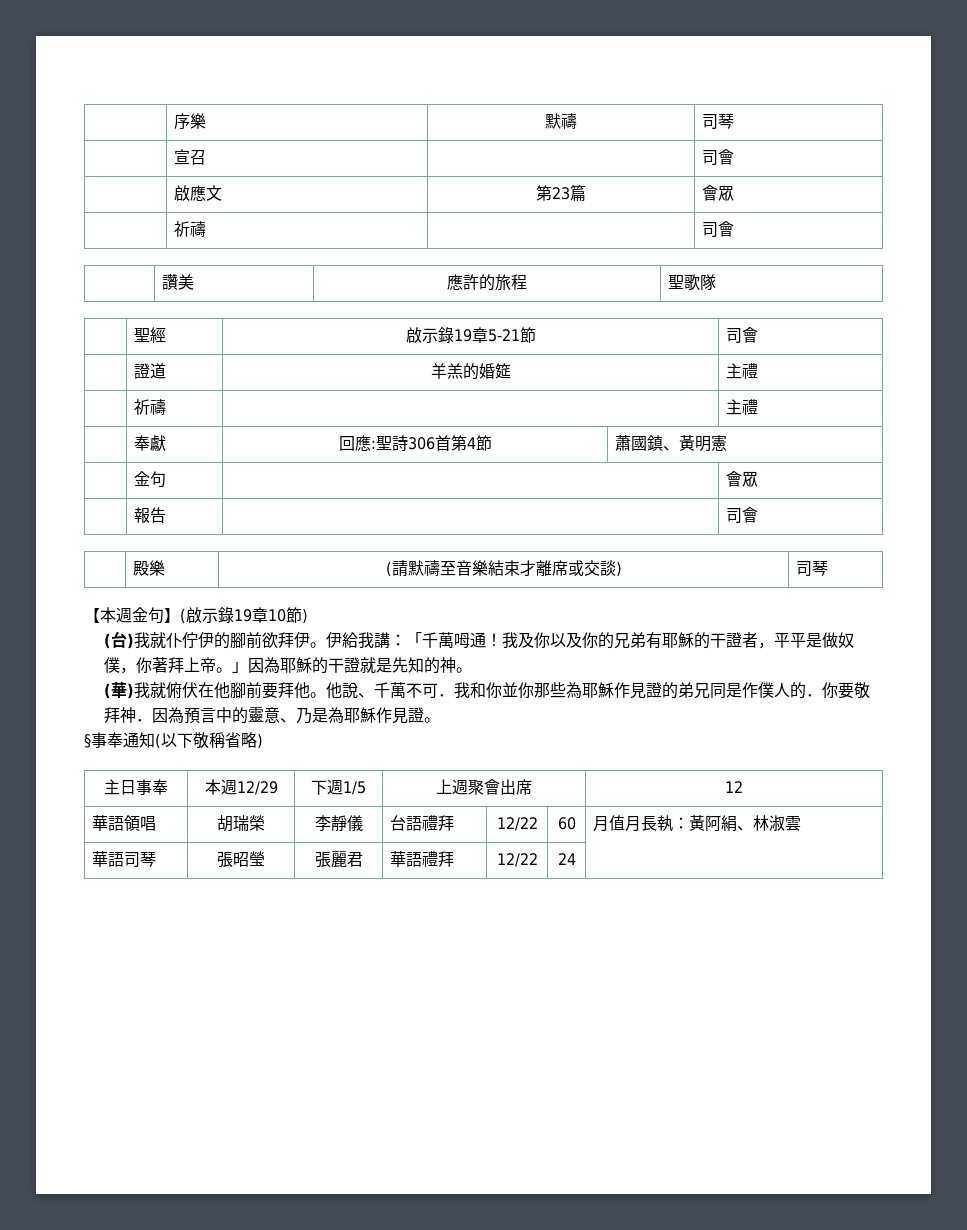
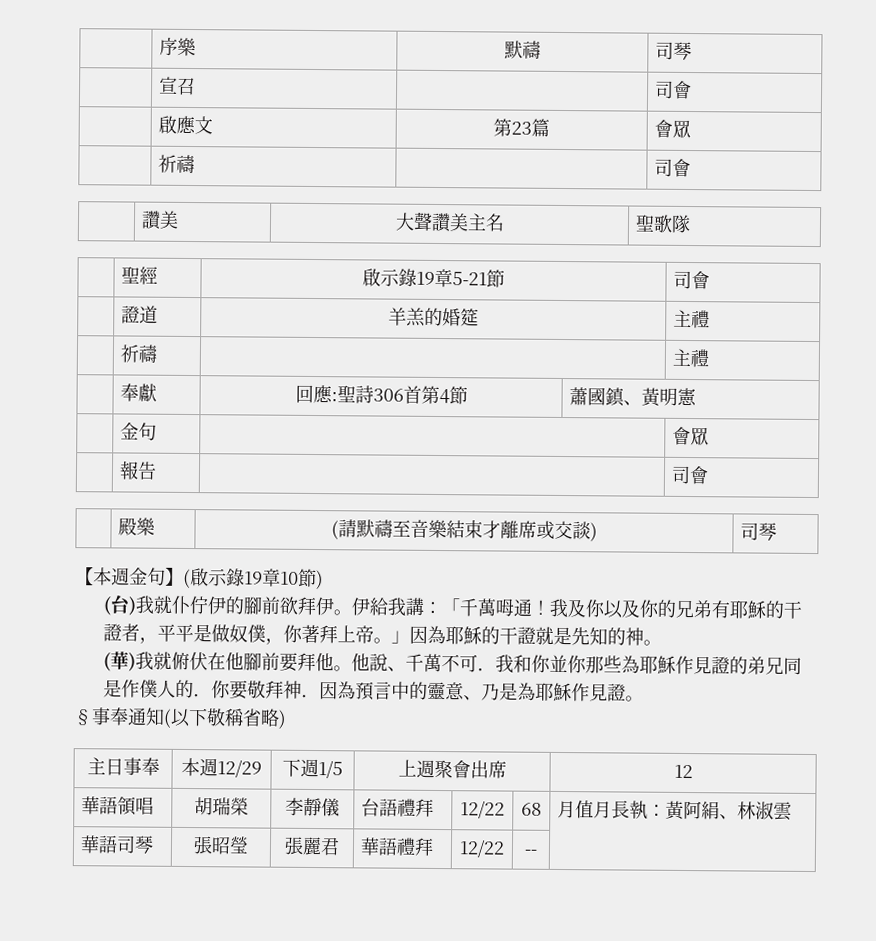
[447,274,527,291] 應許的旅程 -> [394,211,505,233] 大聲讚美主名
[557,817,576,830] 60 -> [521,802,542,816] 68
[557,853,576,865] 24 -> [524,849,537,855] --

